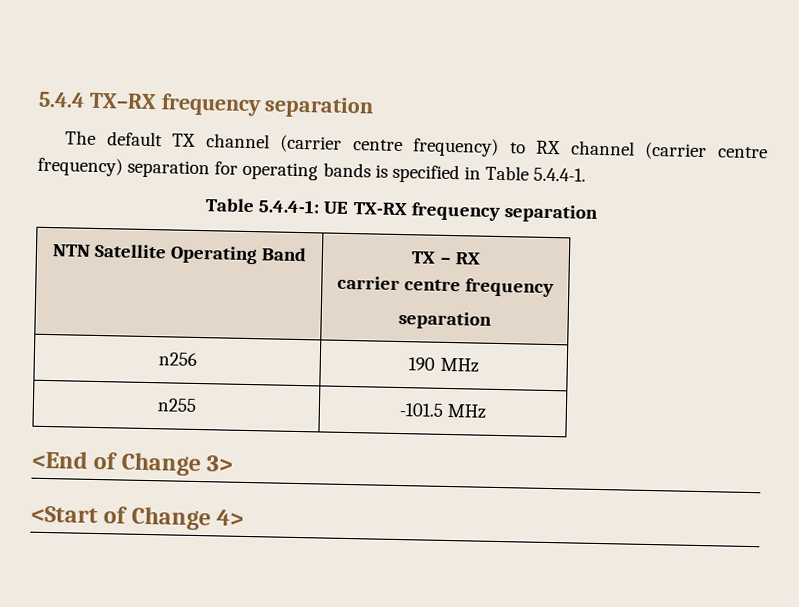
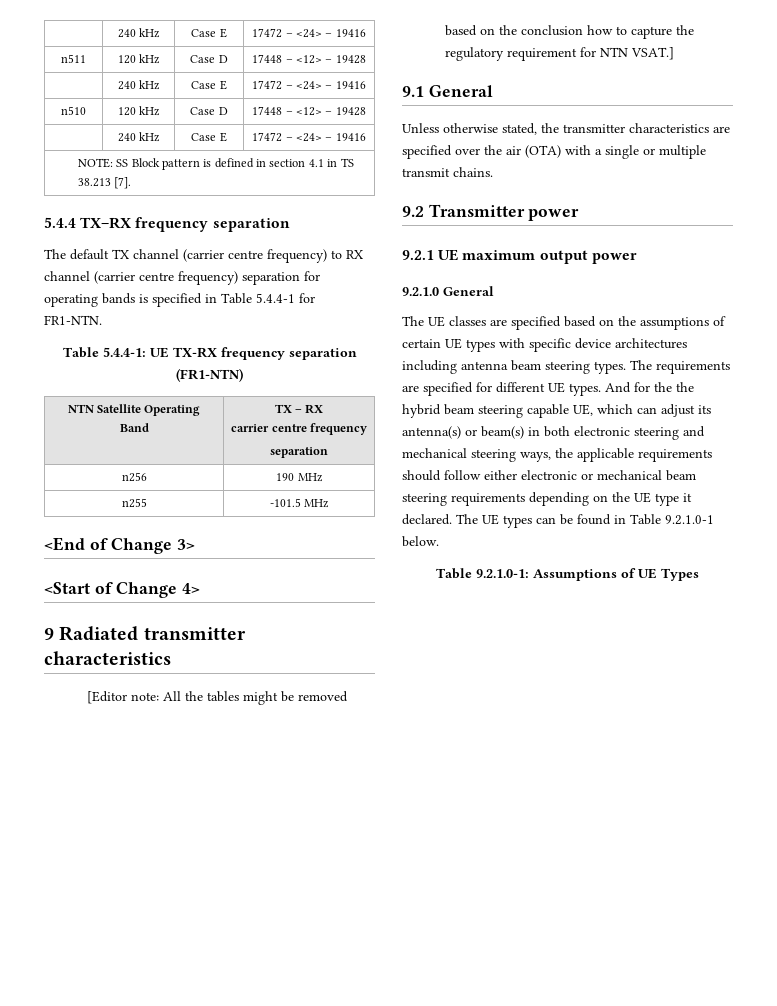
(38, 99) none -> [117,28,161,38] [191,28,227,38] [252,28,366,38] [61,54,86,63] [117,54,161,64] [190,55,228,63] [252,54,366,64] [117,80,161,90] [191,80,227,90] [252,80,366,90] [61,106,86,115] [117,106,161,116] [190,107,228,115] [252,106,366,116] [117,132,161,142] [191,132,227,142] [252,132,366,142] [77,158,354,170] [77,177,132,189] | 240 kHz | Case E | 17472 – <24> – 19416 // n511 | 120 kHz | Case D | 17448 – <12> – 19428 // | 240 kHz | Case E | 17472 – <24> – 19416 // n510 | 120 kHz | Case D | 17448 – <12> – 19428 // | 240 kHz | Case E | 17472 – <24> – 19416 // NOTE: SS Block pattern is defined in section 4.1 in TS 38.213 [7]. //
[533,167,587,182] 5.4.4-1. -> [256,293,315,303] [44,315,102,325] 5.4.4-1 for FR1-NTN.
(598, 213) none -> [176,368,243,382] (FR1-NTN)
(245, 517) none -> [44,626,246,641] [44,651,171,665] [87,691,349,705] [445,25,695,39] [445,47,675,61] [402,85,493,97] [402,123,730,135] [402,145,706,159] [402,167,493,177] [402,204,580,221] [402,249,637,264] [402,286,494,296] [402,316,726,330] [402,338,687,352] [402,360,730,374] [402,382,694,396] [402,404,711,418] [402,426,705,440] [402,448,712,462] [402,470,696,481] [402,492,692,506] [402,514,714,528] [402,536,439,547] [436,568,699,581] // 9 Radiated transmitter characteristics // [Editor note: All the tables might be removed based on the conclusion how to capture the regulatory requirement for NTN VSAT.] // 9.1 General // Unless otherwise stated, the transmitter characteristics are specified over the air (OTA) with a single or multiple transmit chains. // 9.2 Transmitter power // 9.2.1 UE maximum output power // 9.2.1.0 General // The UE classes are specified based on the assumptions of certain UE types with specific device architectures including antenna beam steering types. The requirements are specified for different UE types. And for the the hybrid beam steering capable UE, which can adjust its antenna(s) or beam(s) in both electronic steering and mechanical steering ways, the applicable requirements should follow either electronic or mechanical beam steering requirements depending on the UE type it declared. The UE types can be found in Table 9.2.1.0-1 below. // Table 9.2.1.0-1: Assumptions of UE Types

